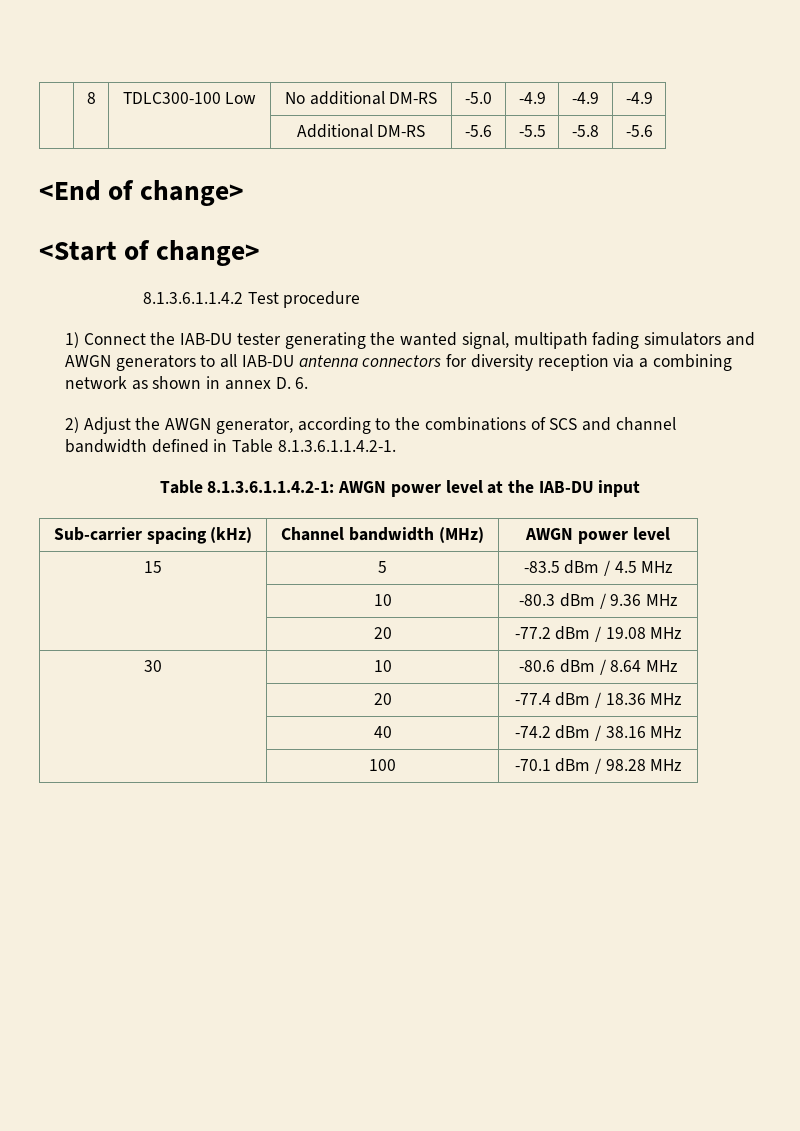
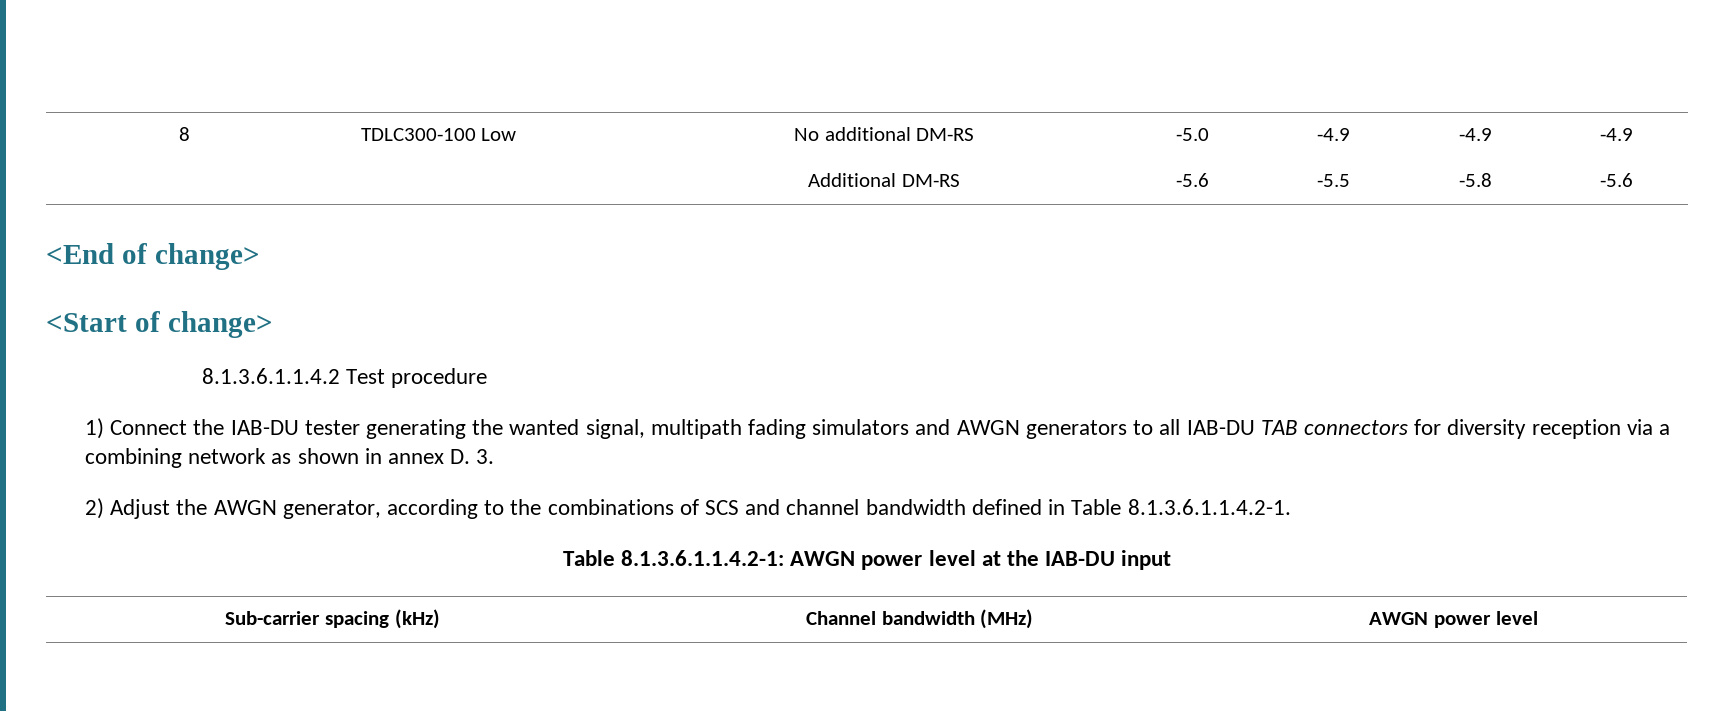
[298,355,358,367] antenna -> [1260,420,1298,435] TAB
[295,377,309,389] 6. -> [476,449,495,464] 3.
[144,561,162,573] [378,561,387,573] [523,560,673,576] [373,594,392,606] [519,593,677,609] [373,627,392,639] [514,626,682,642] [144,660,162,672] [373,660,392,672] [519,659,677,675] [373,693,392,705] [514,692,682,708] [373,726,392,738] [514,725,682,741] [369,759,396,771] [514,758,682,774] // 15 | 5 | -83.5 dBm / 4.5 MHz // | 10 | -80.3 dBm / 9.36 MHz // | 20 | -77.2 dBm / 19.08 MHz // 30 | 10 | -80.6 dBm / 8.64 MHz // | 20 | -77.4 dBm / 18.36 MHz // | 40 | -74.2 dBm / 38.16 MHz // | 100 | -70.1 dBm / 98.28 MHz -> (1538, 618) none

